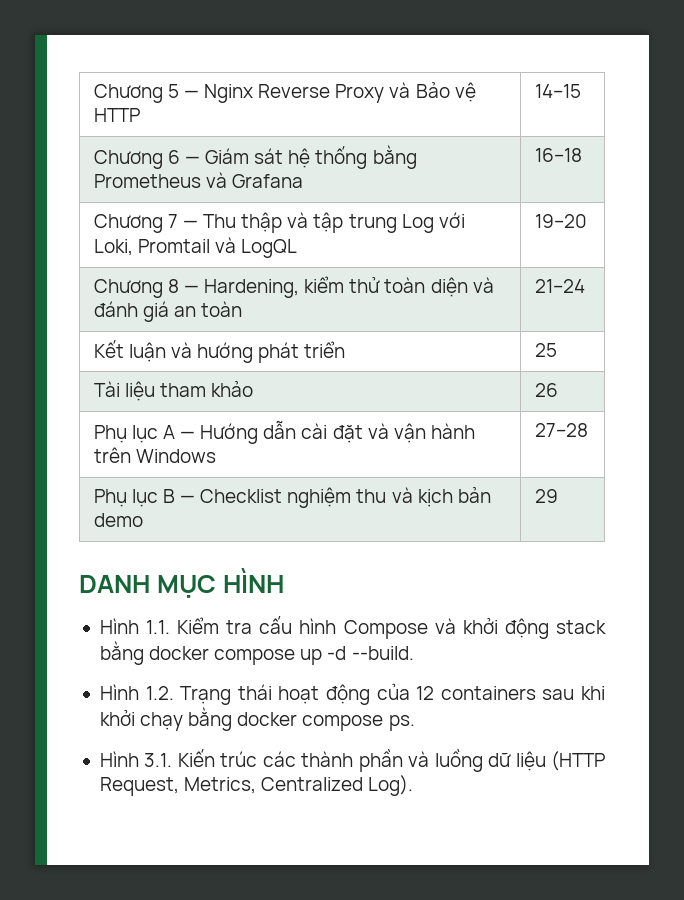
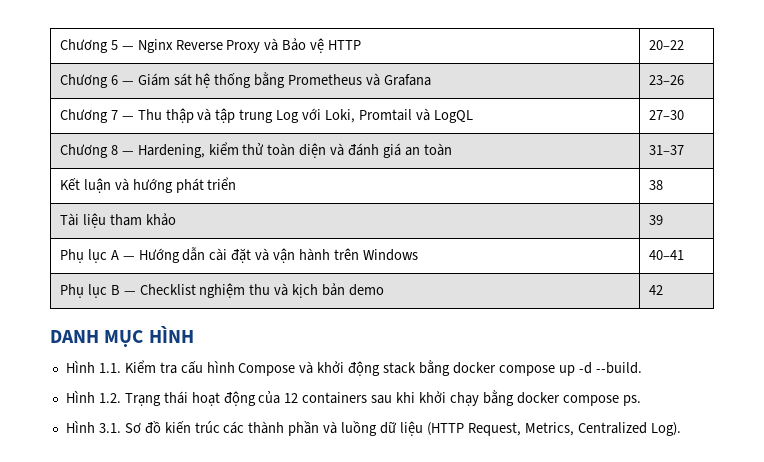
[534,84,581,98] 14–15 -> [648,40,684,50] 20–22
[534,148,582,162] 16–18 -> [648,75,684,85] 23–26
[534,214,587,228] 19–20 -> [648,110,684,120] 27–30
[534,279,585,293] 21–24 -> [648,145,684,155] 31–37
[534,343,557,357] 25 -> [648,180,663,190] 38
[534,383,558,397] 26 -> [648,215,663,225] 39
[534,423,588,437] 27–28 -> [648,250,684,260] 40–41
[534,489,558,503] 29 -> [648,285,663,295] 42
[177,749,215,767] Kiến -> [124,421,191,433] Sơ đồ kiến

